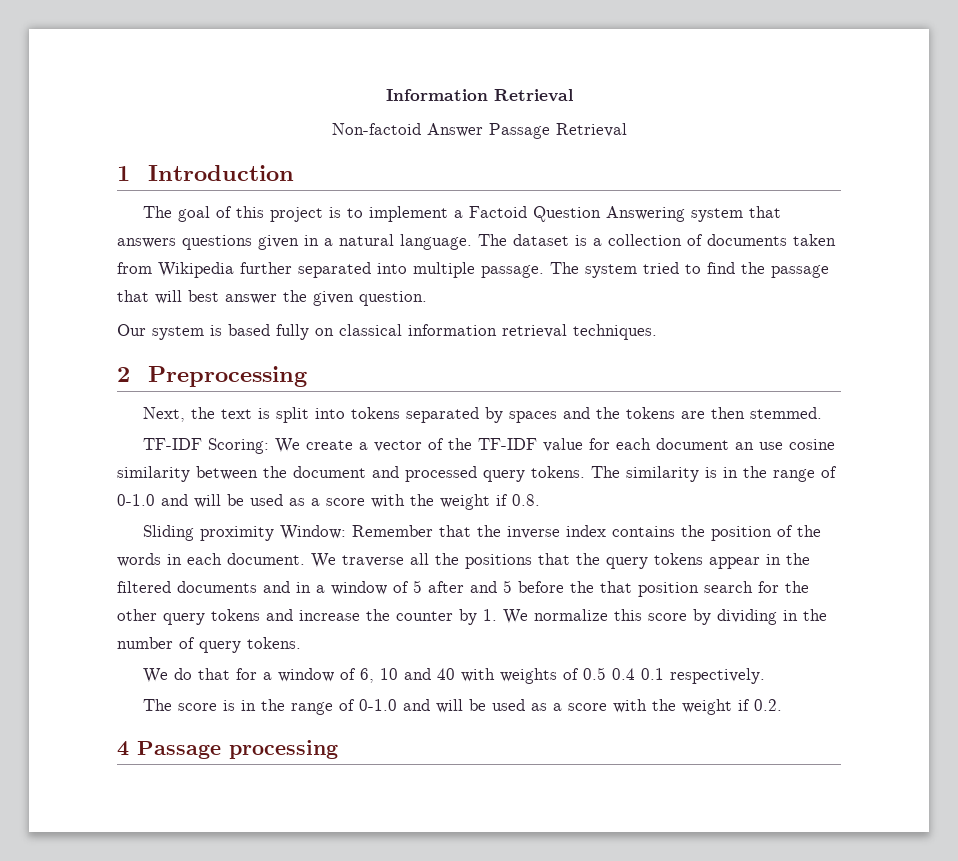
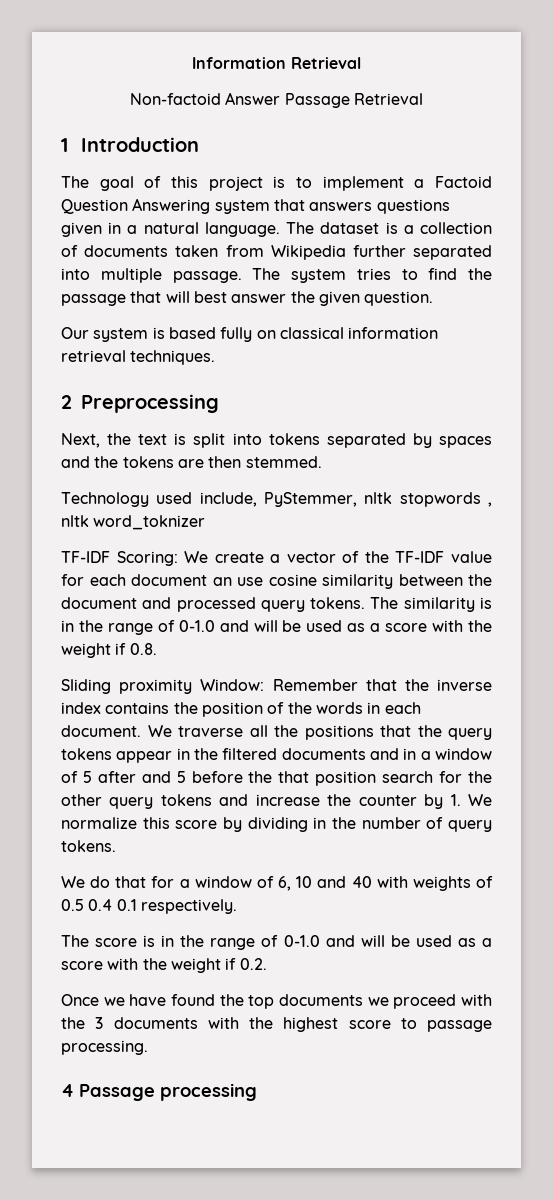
[643,262,679,274] tried -> [356,268,391,280] tries
(823, 413) none -> [61,492,492,507] [61,515,206,530] // Technology used include, PyStemmer, nltk stopwords , nltk word_toknizer
(783, 705) none -> [61,994,493,1009] [61,1017,492,1032] [61,1040,148,1055] // Once we have found the top documents we proceed with the 3 documents with the highest score to passage processing.

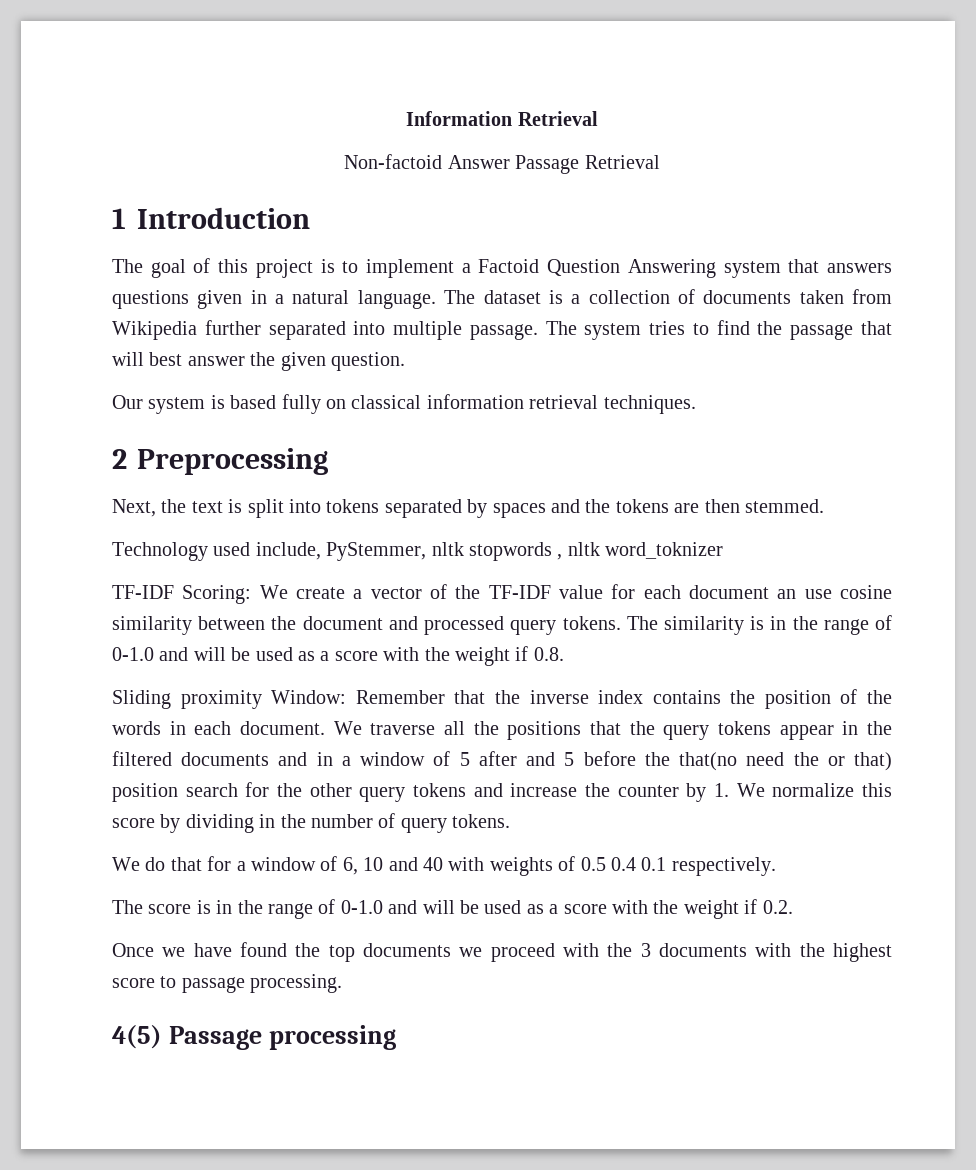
[278,771,310,783] that -> [679,752,893,771] that(no need the or that)
[61,1084,74,1097] 4 -> [112,1025,162,1049] 4(5)

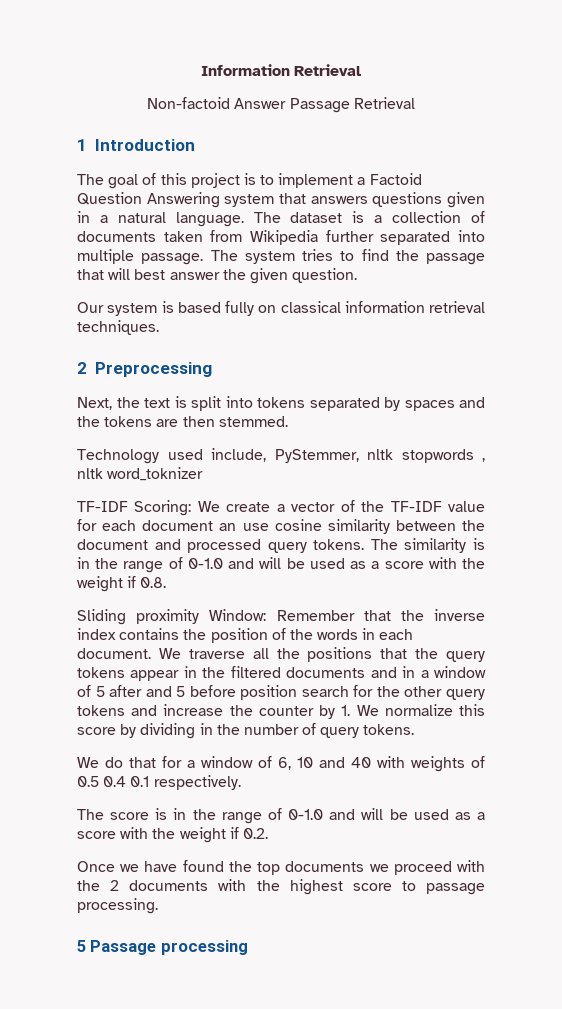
[644,752,893,771] the that(no need the or that) -> (236, 691) none
[640,943,651,957] 3 -> [110,880,120,891] 2
[112,1025,162,1049] 4(5) -> [77,940,86,952] 5

